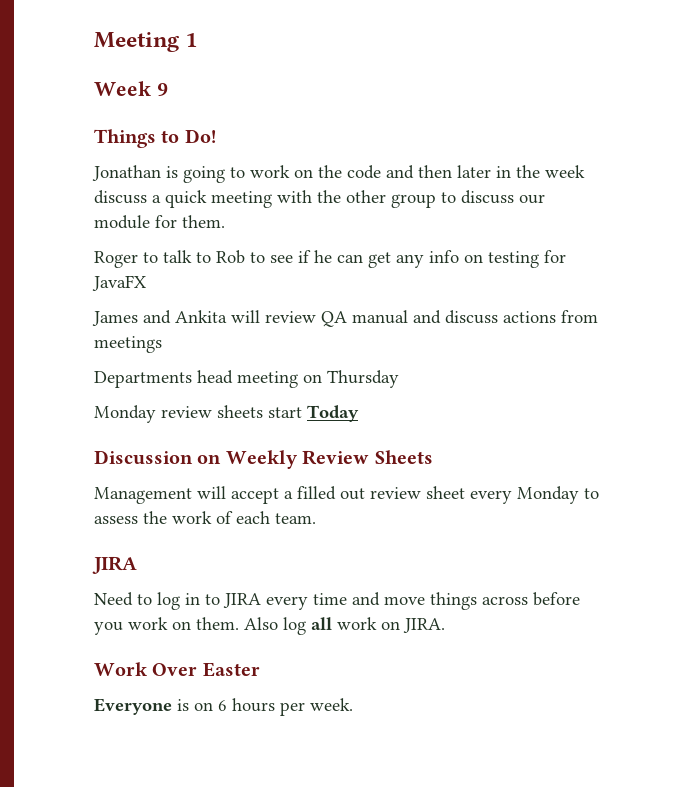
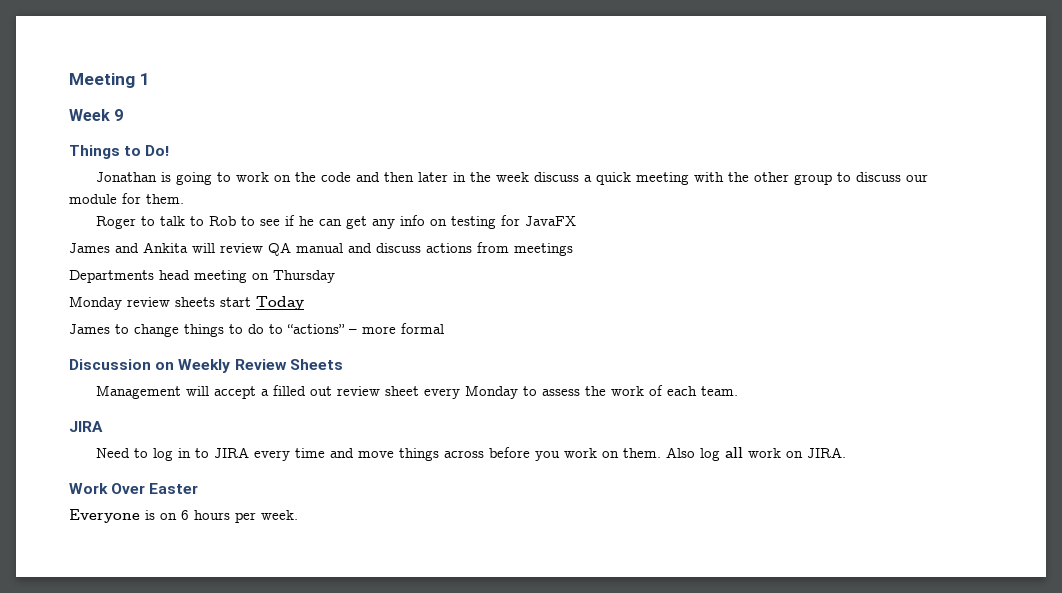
(359, 413) none -> [69,323,444,337] // James to change things to do to “actions” – more formal

